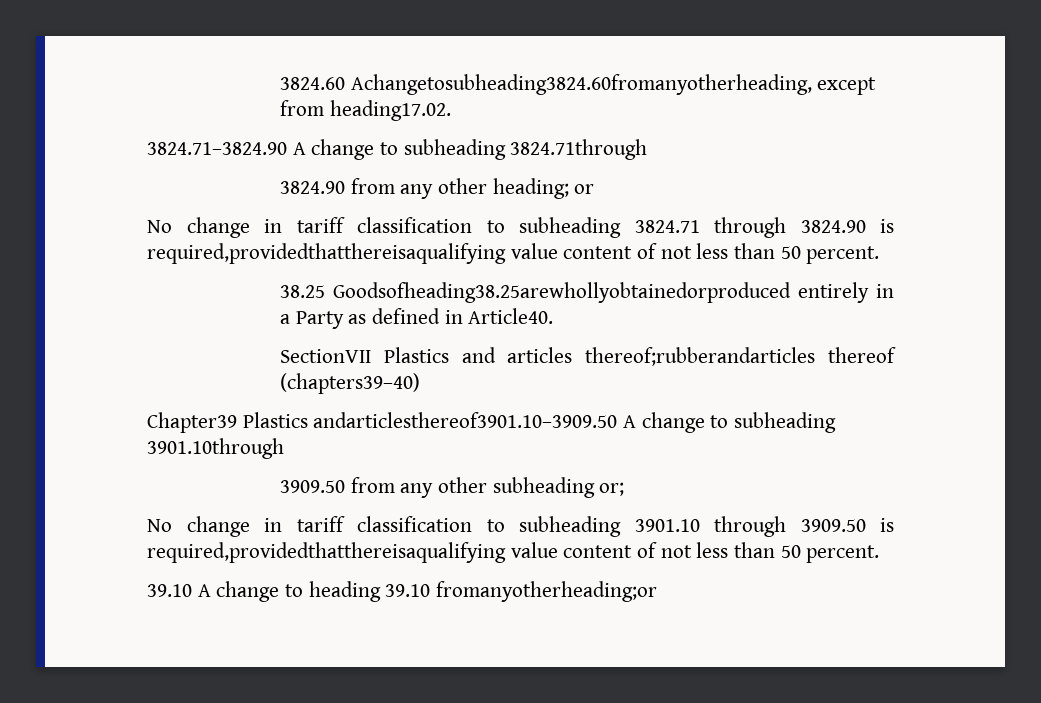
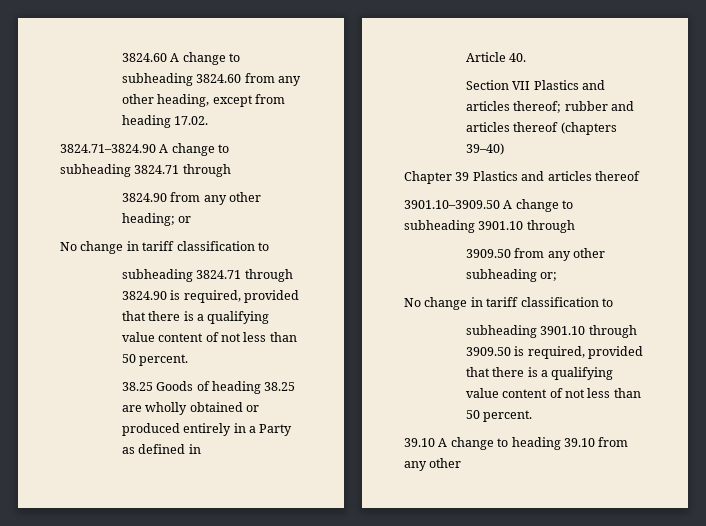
[279,74,877,95] [279,100,451,121] 3824.60 Achangetosubheading3824.60fromanyotherheading, except from heading17.02. -> [121,52,240,65] [121,73,301,86] [121,94,285,107] [121,115,209,128] 3824.60 A change to subheading 3824.60 from any other heading, except from heading 17.02.
[510,139,648,160] 3824.71through -> [134,164,231,177] 3824.71 through
(505, 226) none -> (269, 246) //
[147,243,506,264] required,providedthatthereisaqualifying -> [183,290,299,303] [121,311,270,324] required, provided that there is a qualifying
[332,282,791,303] Goodsofheading38.25arewhollyobtainedorproduced -> [156,381,296,394] [121,402,259,415] [121,423,180,436] Goods of heading 38.25 are wholly obtained or produced
[468,308,554,324] [279,347,896,366] [279,373,420,394] [147,412,837,433] [147,438,284,459] Article40. // SectionVII Plastics and articles thereof;rubberandarticles thereof (chapters39–40) // Chapter39 Plastics andarticlesthereof3901.10–3909.50 A change to subheading 3901.10through -> [465,52,527,62] [465,80,605,90] [465,101,634,113] [465,122,617,135] [465,143,504,155] [404,171,640,184] [404,199,574,212] [404,220,575,233] // Article 40. // Section VII Plastics and articles thereof; rubber and articles thereof (chapters 39–40) // Chapter 39 Plastics and articles thereof // 3901.10–3909.50 A change to subheading 3901.10 through
(505, 525) none -> (613, 302) //
[147,542,506,563] required,providedthatthereisaqualifying -> [527,346,643,359] [465,367,614,380] required, provided that there is a qualifying
[436,581,658,602] fromanyotherheading;or -> [598,437,629,447] [404,458,462,471] from any other

